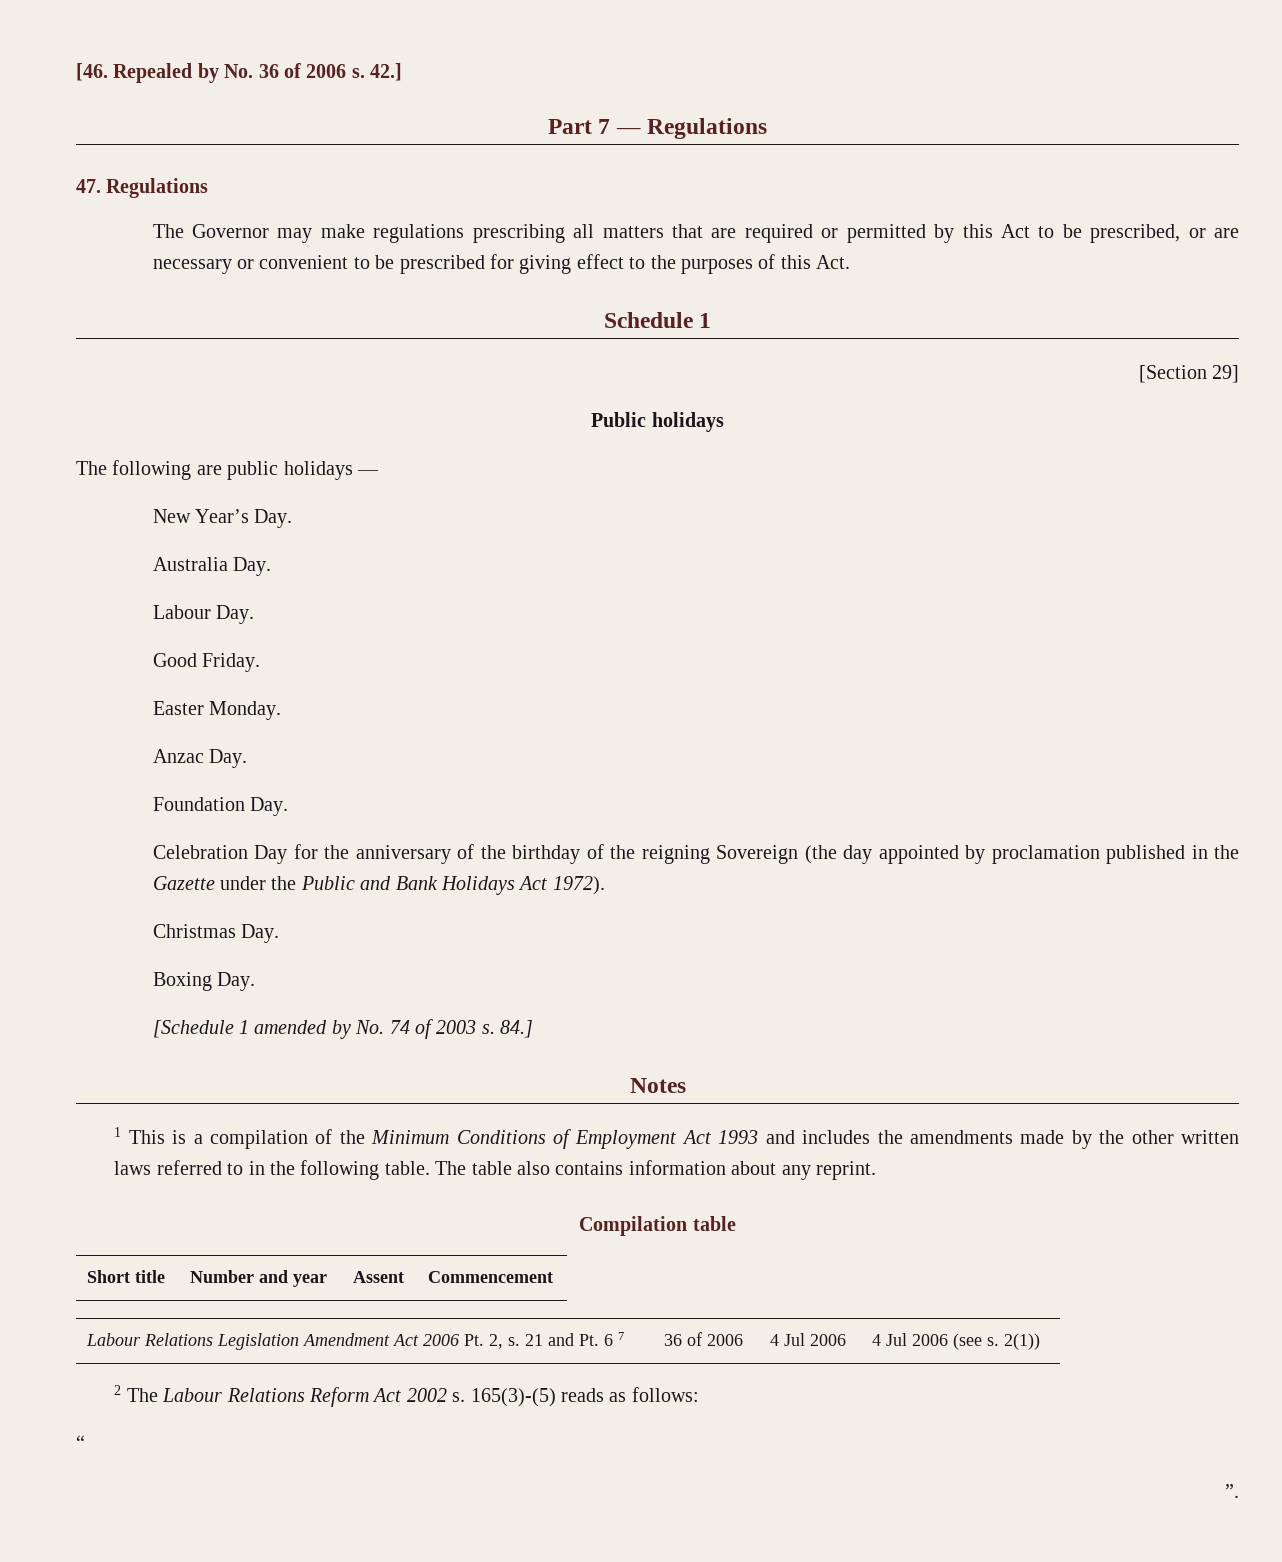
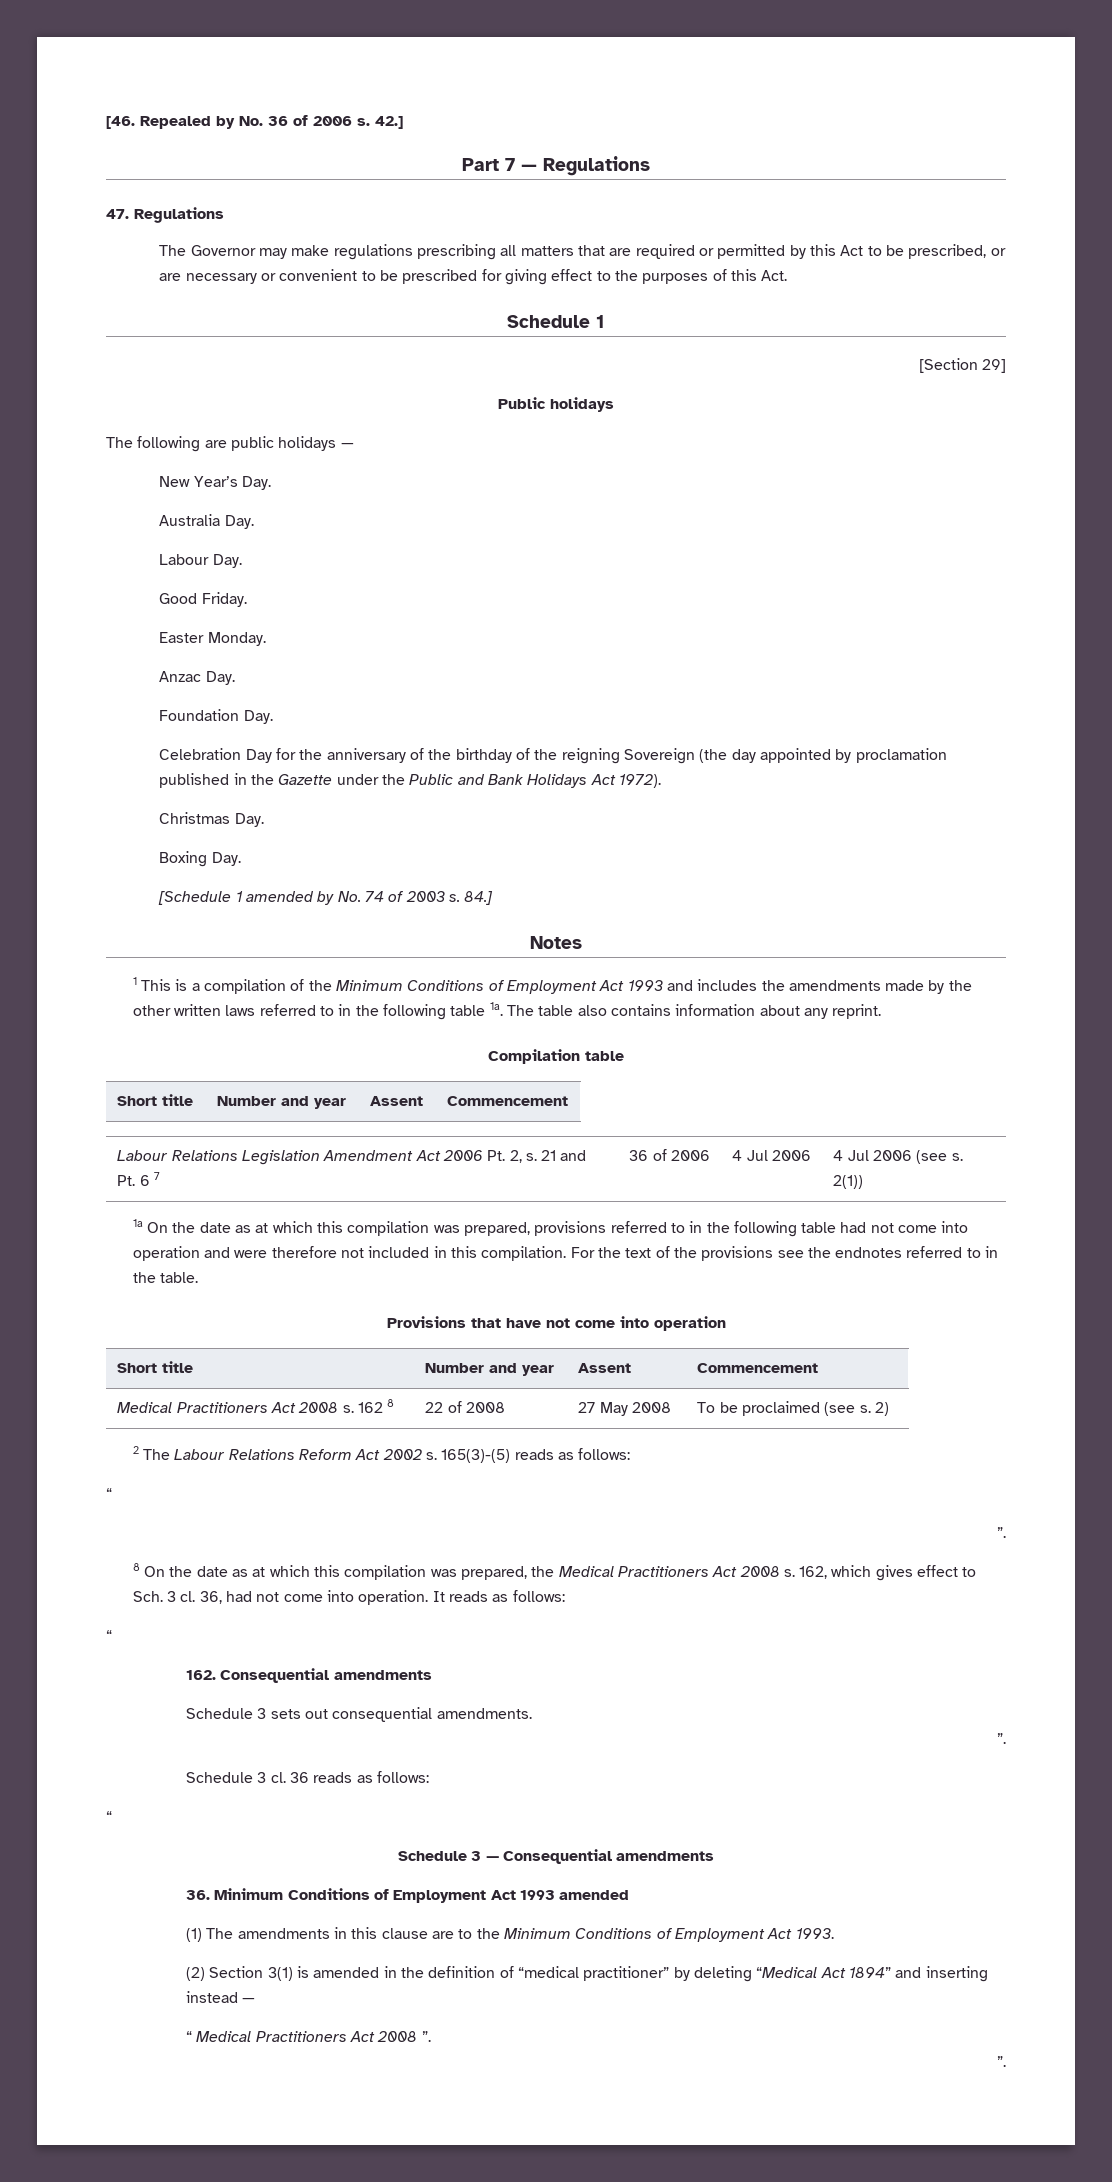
[384,1161,430,1175] table. -> [450,1002,503,1016] table 1a.
(1041, 1341) none -> [132,1219,969,1237] [132,1246,999,1261] [132,1272,199,1283] [386,1316,726,1331] [117,1361,194,1373] [425,1363,555,1376] [578,1363,632,1373] [697,1363,819,1373] [117,1399,395,1413] [425,1401,505,1413] [578,1402,671,1416] [697,1401,889,1416] // 1a On the date as at which this compilation was prepared, provisions referred to in the following table had not come into operation and were therefore not included in this compilation. For the text of the provisions see the endnotes referred to in the table. // Provisions that have not come into operation // Short title | Number and year | Assent | Commencement // Medical Practitioners Act 2008 s. 162 8 | 22 of 2008 | 27 May 2008 | To be proclaimed (see s. 2)
(1239, 1491) none -> [132,1563,977,1581] [132,1590,565,1605] [106,1630,112,1641] [186,1668,432,1683] [186,1707,532,1722] [997,1733,1006,1744] [186,1771,430,1783] [106,1811,112,1822] [397,1849,715,1864] [186,1888,630,1903] [186,1927,834,1942] [186,1966,988,1982] [186,1991,256,2003] [186,2031,431,2042] [997,2056,1006,2067] // 8 On the date as at which this compilation was prepared, the Medical Practitioners Act 2008 s. 162, which gives effect to Sch. 3 cl. 36, had not come into operation. It reads as follows: // “ // 162. Consequential amendments // Schedule 3 sets out consequential amendments. // ”. // Schedule 3 cl. 36 reads as follows: // “ // Schedule 3 — Consequential amendments // 36. Minimum Conditions of Employment Act 1993 amended // (1) The amendments in this clause are to the Minimum Conditions of Employment Act 1993. // (2) Section 3(1) is amended in the definition of “medical practitioner” by deleting “Medical Act 1894” and inserting instead — // “ Medical Practitioners Act 2008 ”. // ”.

